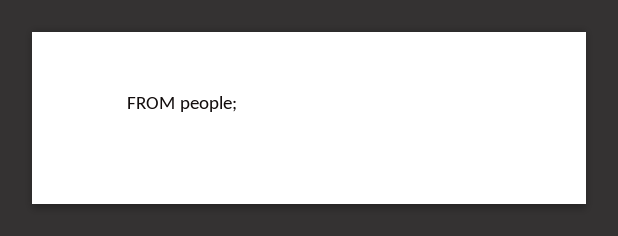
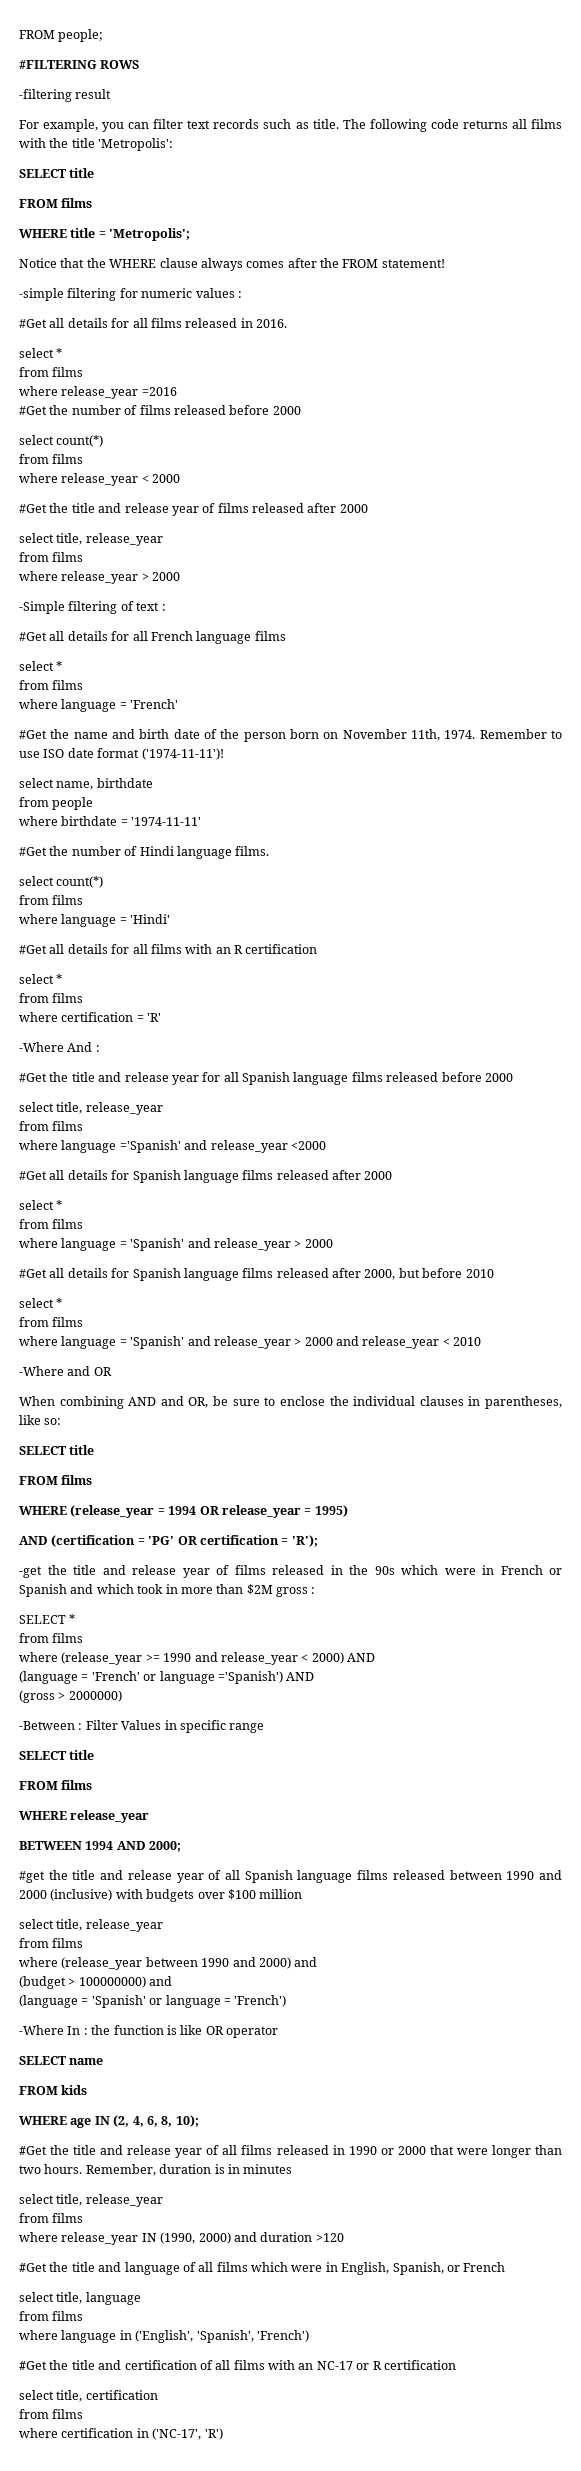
(237, 104) none -> [19,60,140,69] [19,89,112,102] [19,119,562,132] [19,138,174,151] [19,168,95,178] [19,198,93,208] [19,228,191,241] [19,258,445,271] [19,288,242,301] [19,318,287,328] [19,348,63,358] [19,367,84,377] [19,386,177,399] [19,405,301,415] [19,435,104,447] [19,454,84,464] [19,473,181,486] [19,503,368,516] [19,533,163,546] [19,552,84,562] [19,571,181,584] [19,601,166,614] [19,631,286,644] [19,661,63,671] [19,680,84,690] [19,699,179,712] [19,729,562,742] [19,748,224,760] [19,778,153,790] [19,797,94,810] [19,816,202,826] [19,846,270,859] [19,876,104,888] [19,895,84,905] [19,914,171,927] [19,944,318,954] [19,974,63,984] [19,993,84,1003] [19,1012,162,1022] [19,1042,100,1052] [19,1072,513,1085] [19,1102,163,1115] [19,1121,84,1131] [19,1140,326,1153] [19,1170,393,1183] [19,1200,63,1210] [19,1219,84,1229] [19,1238,333,1251] [19,1268,494,1281] [19,1298,63,1308] [19,1317,84,1327] [19,1336,482,1349] [19,1366,112,1376] [19,1396,563,1409] [19,1415,62,1425] [19,1445,95,1455] [19,1475,93,1485] [19,1505,348,1518] [19,1535,318,1547] [19,1565,562,1578] [19,1584,316,1597] [19,1614,76,1624] [19,1633,84,1643] [19,1652,375,1665] [19,1671,315,1684] [19,1690,122,1703] [19,1720,265,1733] [19,1750,95,1760] [19,1780,93,1790] [19,1810,150,1823] [19,1841,182,1852] [19,1870,562,1883] [19,1889,303,1902] [19,1919,163,1932] [19,1938,84,1948] [19,1957,318,1970] [19,1976,173,1989] [19,1995,287,2008] [19,2025,278,2038] [19,2056,104,2065] [19,2085,88,2095] [19,2115,199,2128] [19,2145,562,2158] [19,2164,293,2176] [19,2194,163,2207] [19,2213,84,2223] [19,2232,344,2245] [19,2262,506,2275] [19,2292,141,2305] [19,2311,84,2321] [19,2330,309,2343] [19,2360,456,2370] [19,2390,158,2402] [19,2409,84,2419] [19,2428,223,2440] // #FILTERING ROWS // -filtering result // For example, you can filter text records such as title. The following code returns all films with the title 'Metropolis': // SELECT title // FROM films // WHERE title = 'Metropolis'; // Notice that the WHERE clause always comes after the FROM statement! // -simple filtering for numeric values : // #Get all details for all films released in 2016. // select * // from films // where release_year =2016 // #Get the number of films released before 2000 // select count(*) // from films // where release_year < 2000 // #Get the title and release year of films released after 2000 // select title, release_year // from films // where release_year > 2000 // -Simple filtering of text : // #Get all details for all French language films // select * // from films // where language = 'French' // #Get the name and birth date of the person born on November 11th, 1974. Remember to use ISO date format ('1974-11-11')! // select name, birthdate // from people // where birthdate = '1974-11-11' // #Get the number of Hindi language films. // select count(*) // from films // where language = 'Hindi' // #Get all details for all films with an R certification // select * // from films // where certification = 'R' // -Where And : // #Get the title and release year for all Spanish language films released before 2000 // select title, release_year // from films // where language ='Spanish' and release_year <2000 // #Get all details for Spanish language films released after 2000 // select * // from films // where language = 'Spanish' and release_year > 2000 // #Get all details for Spanish language films released after 2000, but before 2010 // select * // from films // where language = 'Spanish' and release_year > 2000 and release_year < 2010 // -Where and OR // When combining AND and OR, be sure to enclose the individual clauses in parentheses, like so: // SELECT title // FROM films // WHERE (release_year = 1994 OR release_year = 1995) // AND (certification = 'PG' OR certification = 'R'); // -get the title and release year of films released in the 90s which were in French or Spanish and which took in more than $2M gross : // SELECT * // from films // where (release_year >= 1990 and release_year < 2000) AND // (language = 'French' or language ='Spanish') AND // (gross > 2000000) // -Between : Filter Values in specific range // SELECT title // FROM films // WHERE release_year // BETWEEN 1994 AND 2000; // #get the title and release year of all Spanish language films released between 1990 and 2000 (inclusive) with budgets over $100 million // select title, release_year // from films // where (release_year between 1990 and 2000) and // (budget > 100000000) and // (language = 'Spanish' or language = 'French') // -Where In : the function is like OR operator // SELECT name // FROM kids // WHERE age IN (2, 4, 6, 8, 10); // #Get the title and release year of all films released in 1990 or 2000 that were longer than two hours. Remember, duration is in minutes // select title, release_year // from films // where release_year IN (1990, 2000) and duration >120 // #Get the title and language of all films which were in English, Spanish, or French // select title, language // from films // where language in ('English', 'Spanish', 'French') // #Get the title and certification of all films with an NC-17 or R certification // select title, certification // from films // where certification in ('NC-17', 'R')

